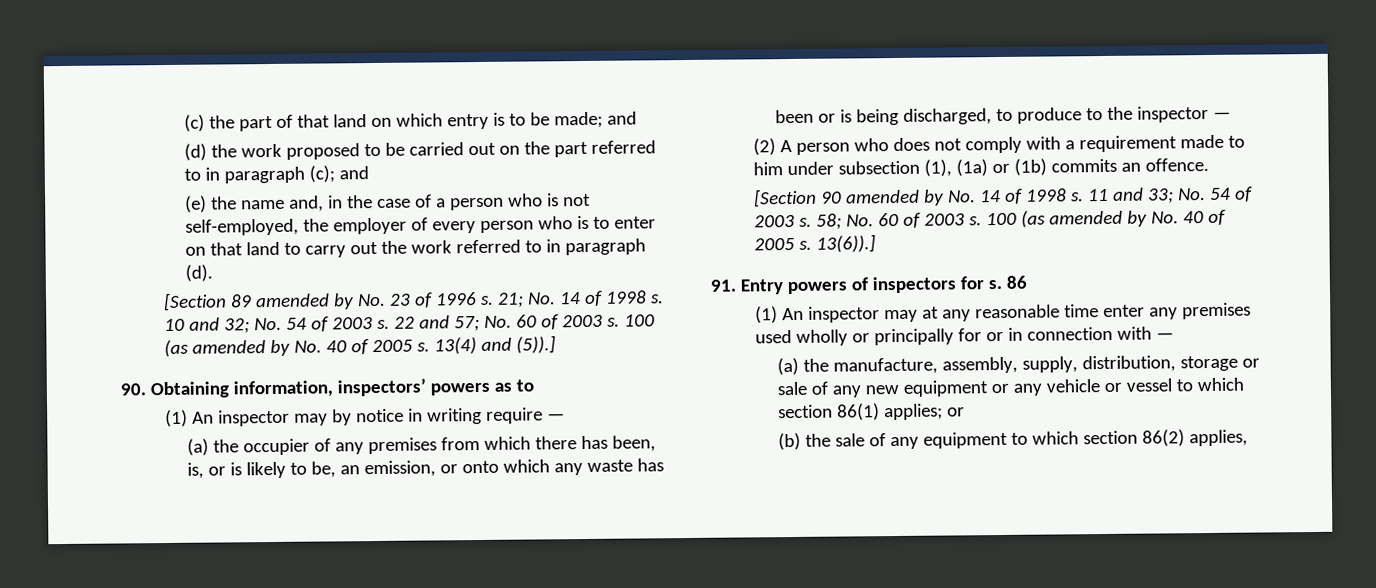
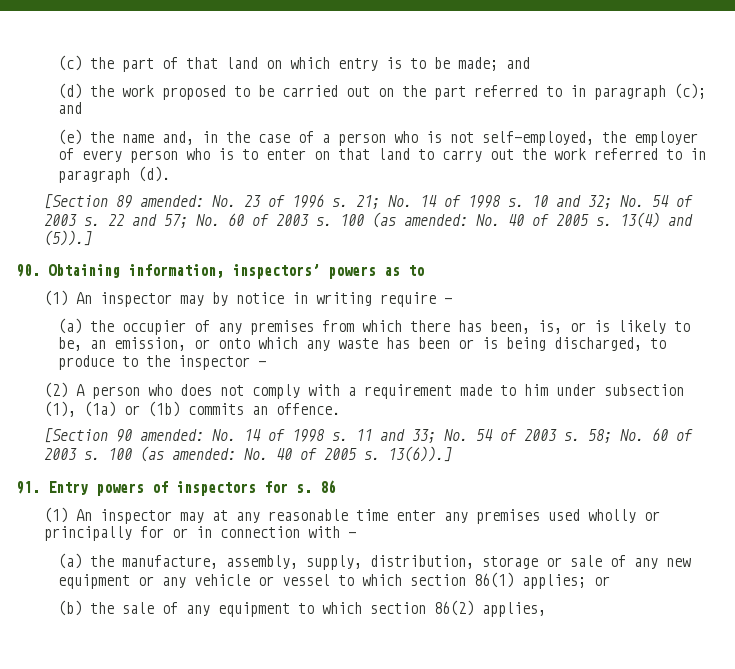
[254,293,354,310] amended by -> [139,195,204,207] amended:
[191,339,290,357] amended by -> [403,214,468,226] amended:
[845,189,944,206] amended by -> [139,429,204,441] amended:
[1048,210,1147,227] amended by -> [171,448,236,460] amended:

